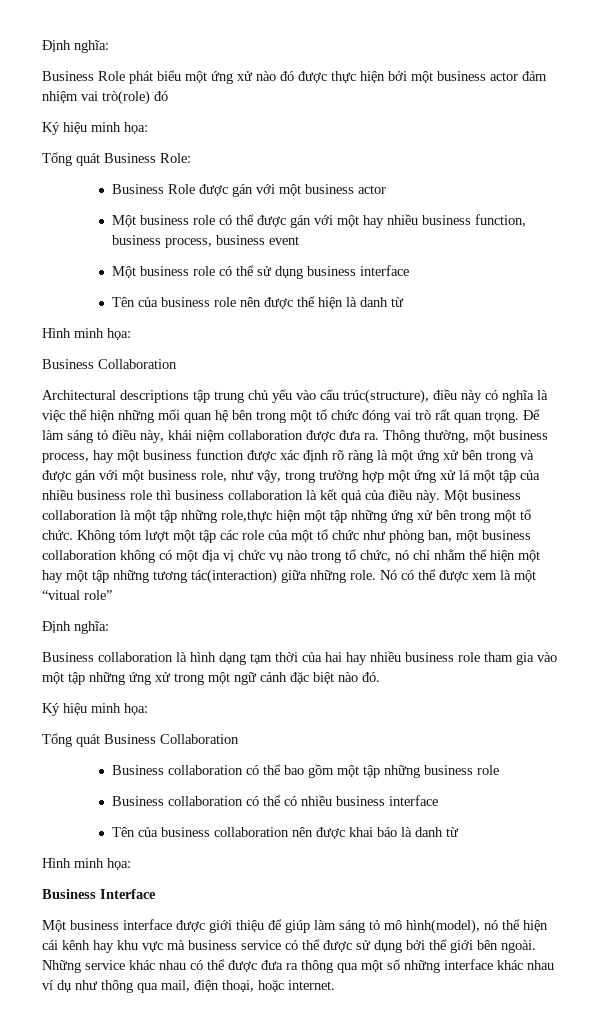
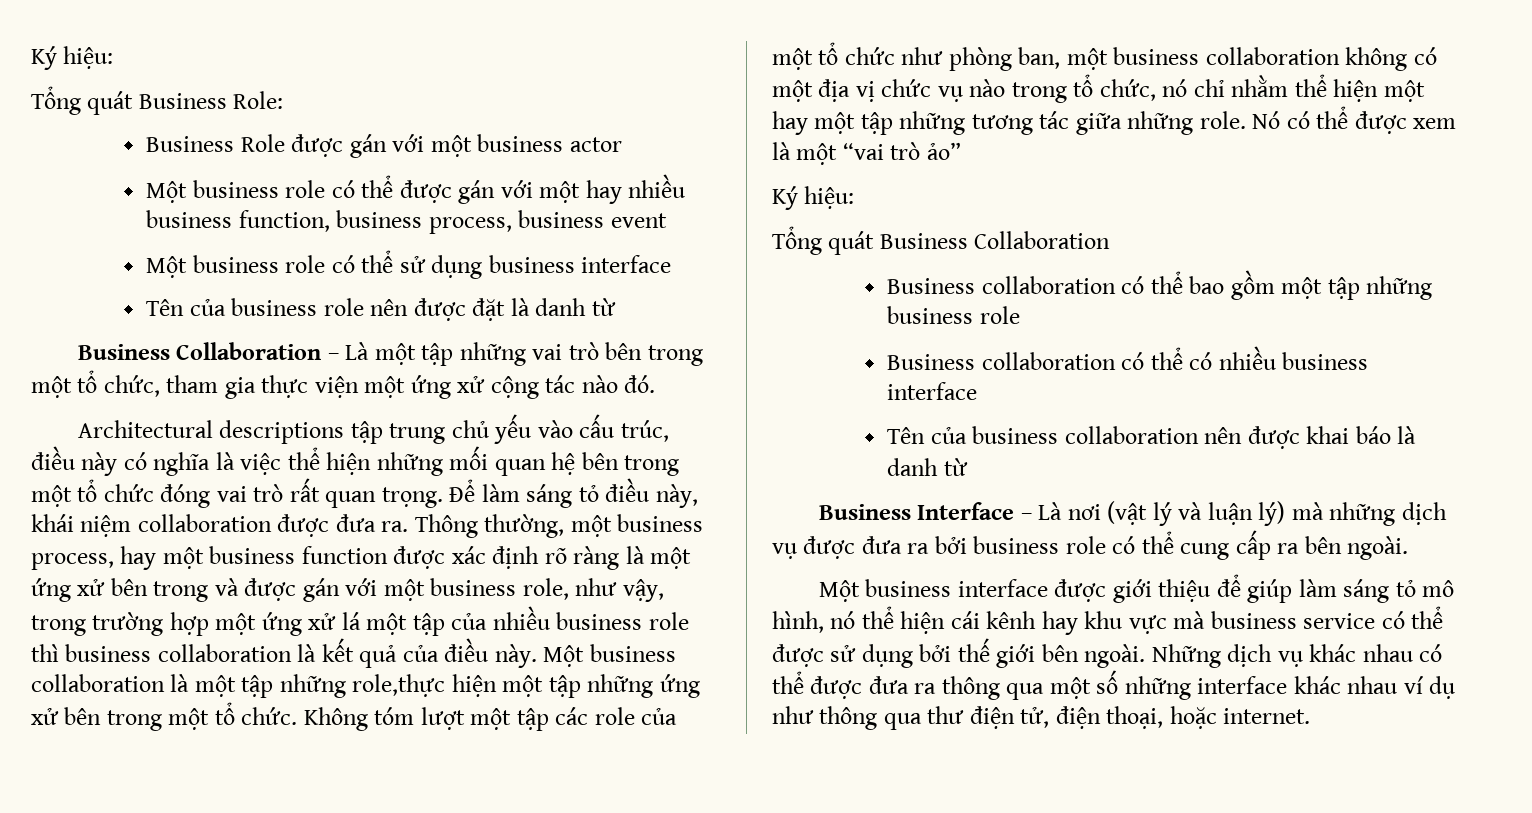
[42,40,109,53] [42,70,547,84] [42,90,168,105] [42,122,148,135] Định nghĩa: // Business Role phát biểu một ứng xử nào đó được thực hiện bởi một business actor đảm nhiệm vai trò(role) đó // Ký hiệu minh họa: -> [31,46,114,70] Ký hiệu:
[297,296,405,309] [42,328,131,340] [42,359,177,369] thể hiện là danh từ // Hình minh họa: // Business Collaboration -> [472,298,616,321] [77,342,703,366] [31,370,656,399] đặt là danh từ // Business Collaboration – Là một tập những vai trò bên trong một tổ chức, tham gia thực viện một ứng xử cộng tác nào đó.
[343,389,429,404] trúc(structure), -> [620,420,669,442] trúc,
[191,569,277,584] tác(interaction) -> [1039,111,1070,129] tác
[42,590,112,600] [42,621,109,634] [42,651,557,665] [42,671,380,685] [42,703,148,716] “vitual role” // Định nghĩa: // Business collaboration là hình dạng tạm thời của hai hay nhiều business role tham gia vào một tập những ứng xử trong một ngữ cảnh đặc biệt nào đó. // Ký hiệu minh họa: -> [842,142,961,160] [772,186,855,210] “vai trò ảo” // Ký hiệu:
[42,858,131,870] // Hình minh họa: -> (968, 467) none
(156, 894) none -> [1020,501,1447,526] [772,530,1409,560] – Là nơi (vật lý và luận lý) mà những dịch vụ được đưa ra bởi business role có thể cung cấp ra bên ngoài.
[406,919,480,934] hình(model), -> [772,611,824,633] hình,
[85,960,125,970] service -> [1227,644,1303,667] dịch vụ
[161,980,190,992] mail, -> [927,706,1050,729] thư điện tử,

